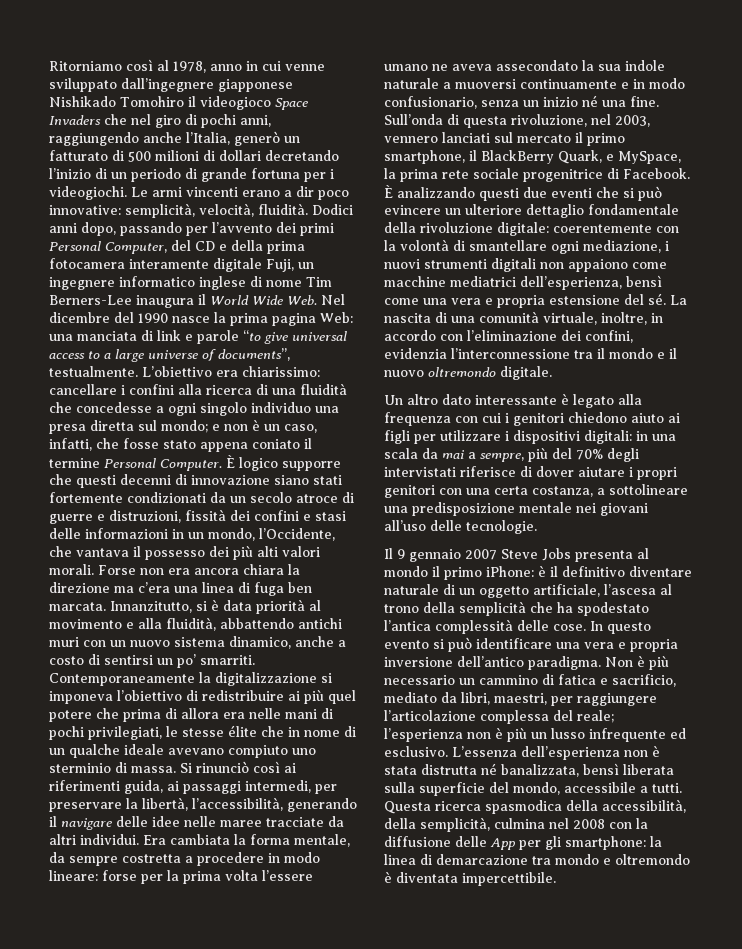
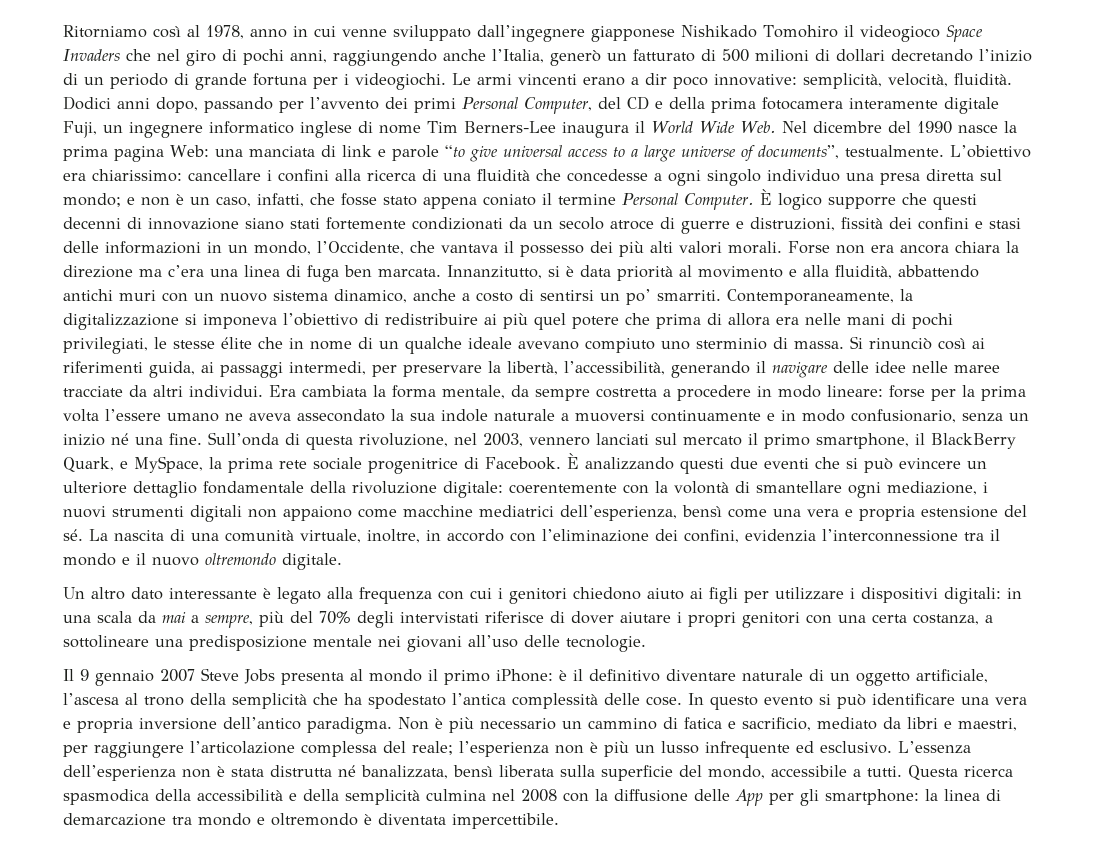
[49,673,195,686] Contemporaneamente -> [727,289,894,305] Contemporaneamente,
[461,692,490,705] libri, -> [907,717,952,729] libri e
[602,799,686,813] [384,817,490,832] accessibilità, della semplicità, -> [197,789,420,805] accessibilità e della semplicità

